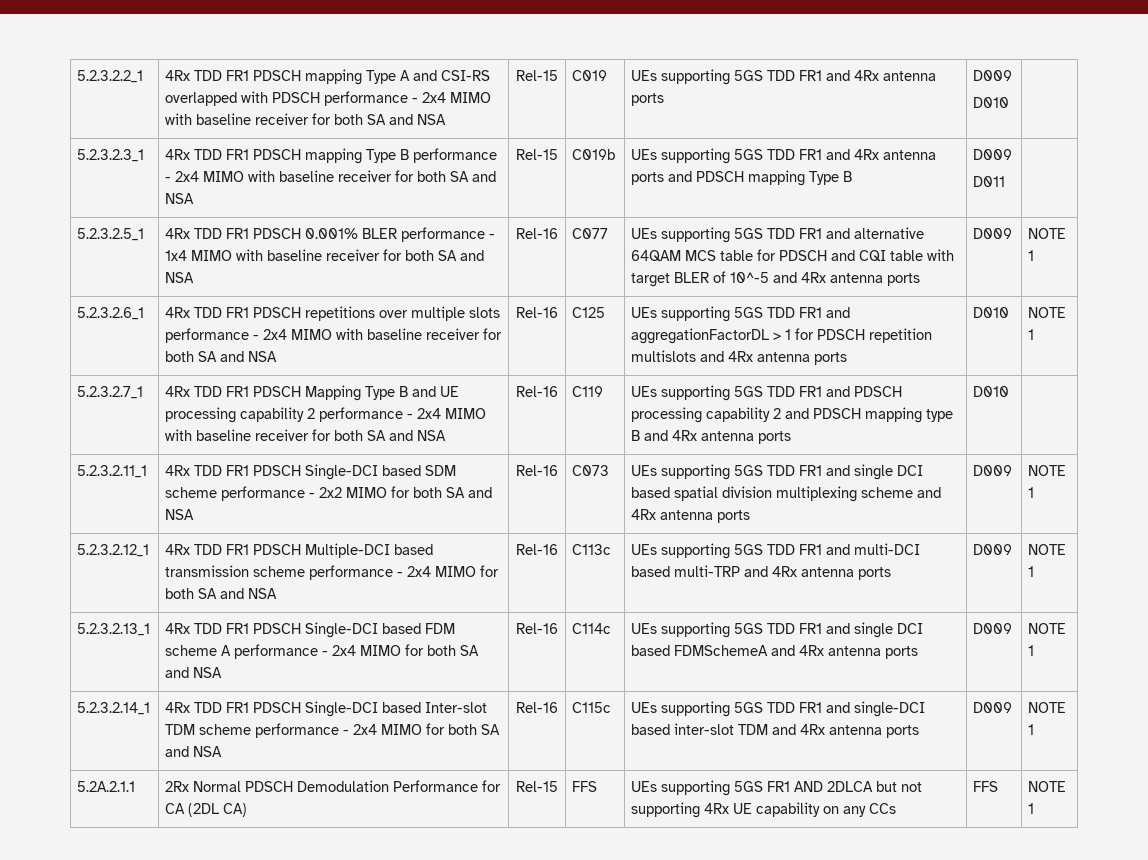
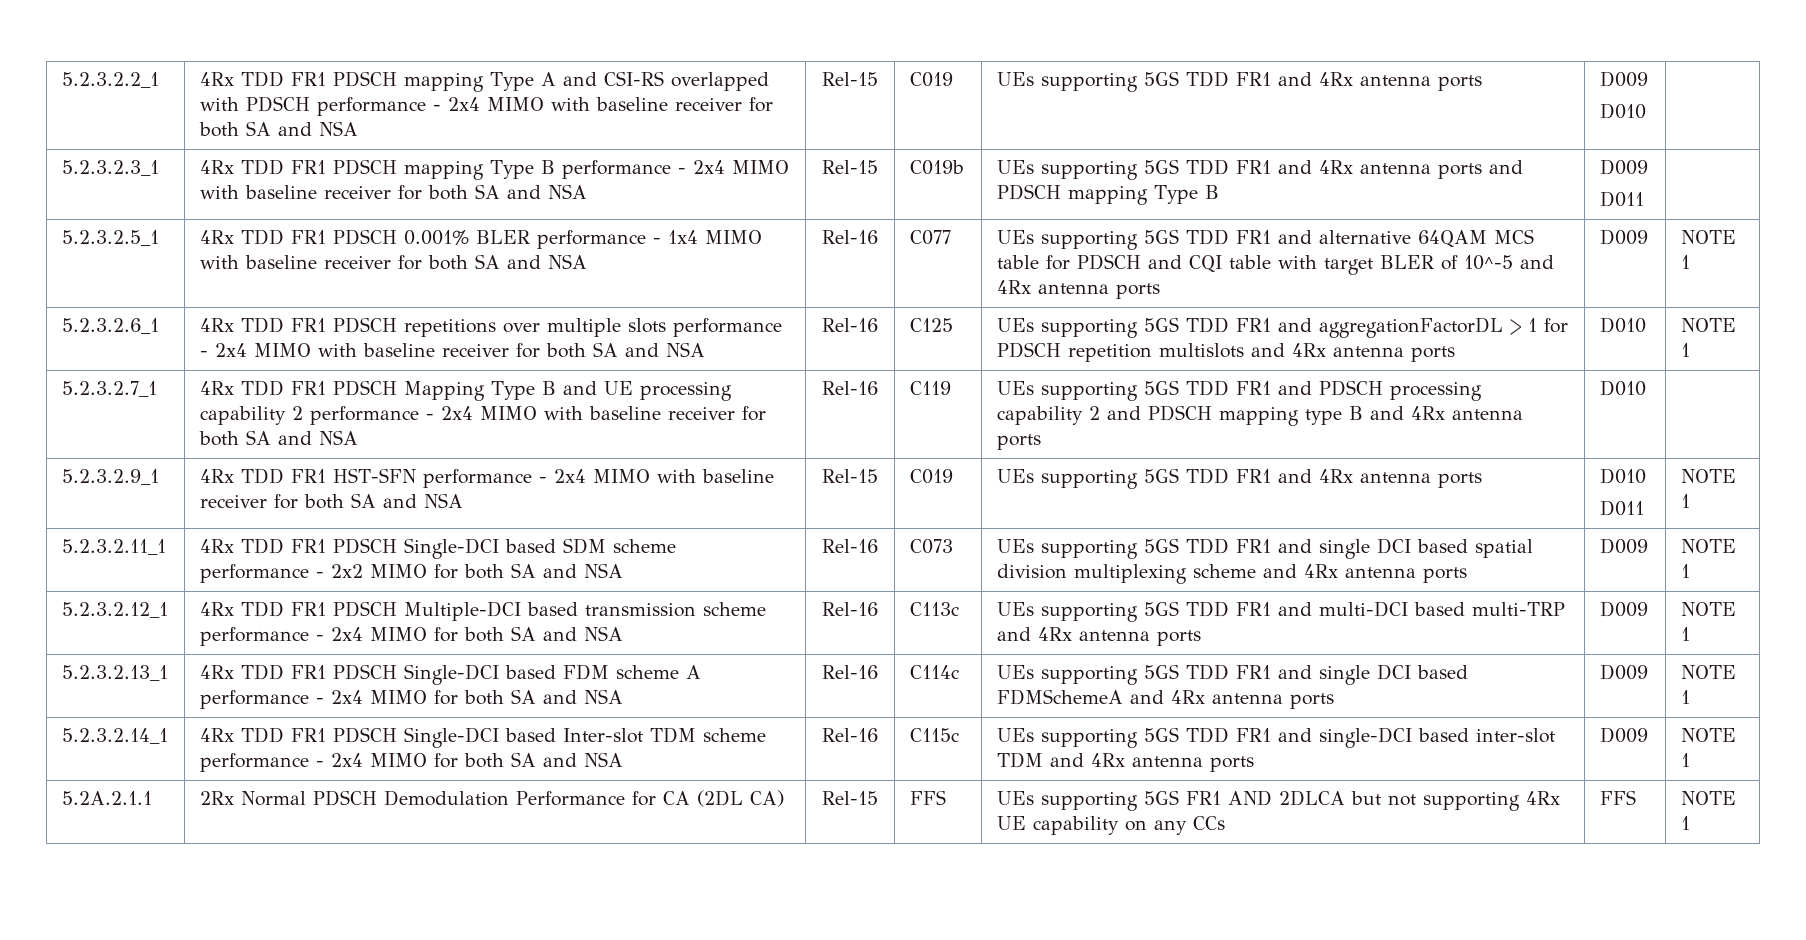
(1010, 391) none -> [61,469,159,485] [199,468,774,488] [199,493,463,509] [822,469,878,483] [909,469,953,484] [996,468,1482,489] [1599,468,1646,484] [1599,500,1644,516] [1680,469,1736,483] [1680,494,1690,508] // 5.2.3.2.9_1 | 4Rx TDD FR1 HST-SFN performance - 2x4 MIMO with baseline receiver for both SA and NSA | Rel-15 | C019 | UEs supporting 5GS TDD FR1 and 4Rx antenna ports | D010 // D011 | NOTE 1

